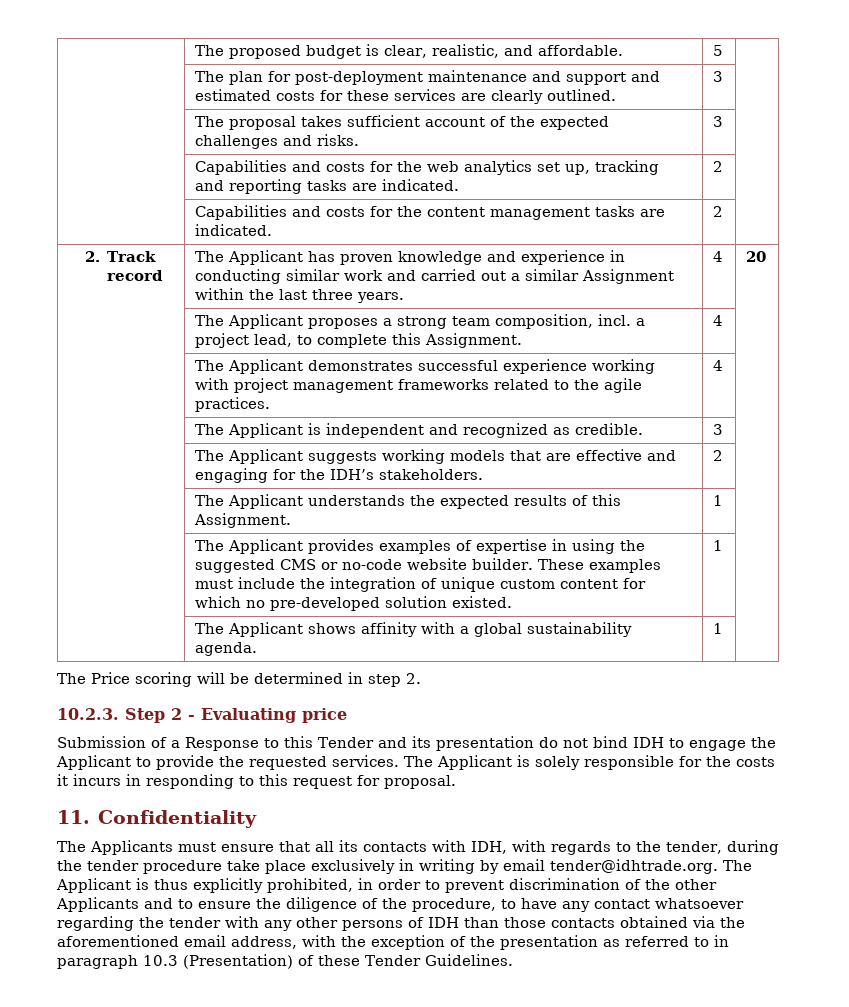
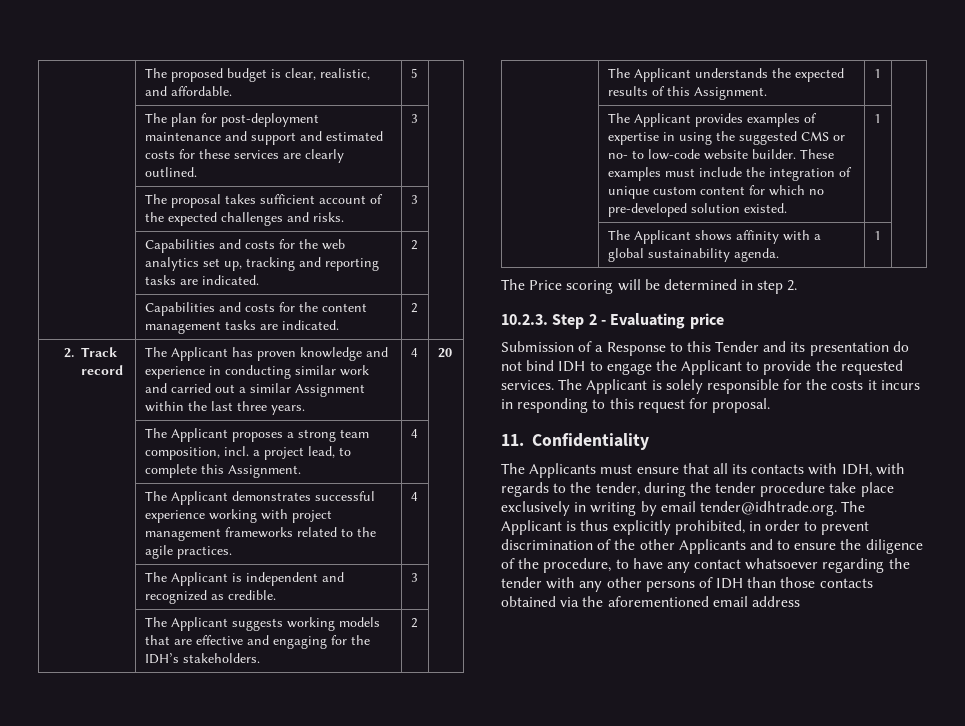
[341,559,402,570] no-code -> [607,149,700,160] no- to low-code
[231,935,729,950] [57,954,513,969] address, with the exception of the presentation as referred to in paragraph 10.3 (Presentation) of these Tender Guidelines. -> [751,596,800,607] address

